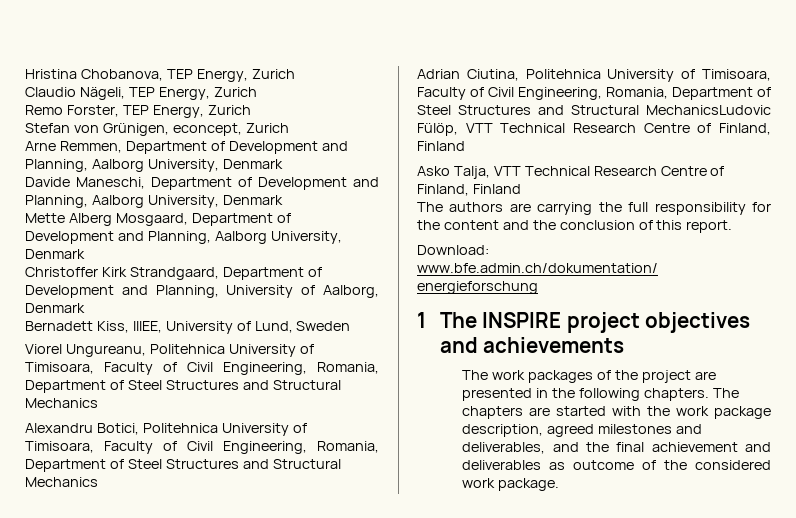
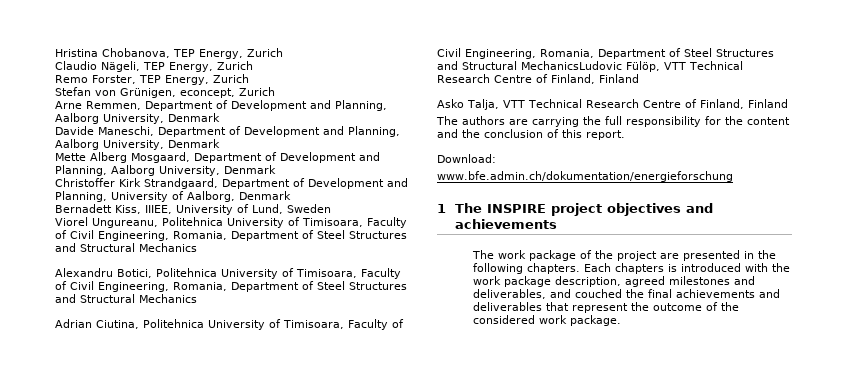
[528,370,594,383] packages -> [529,250,577,261] package
[712,388,739,398] [462,406,607,419] The chapters are started -> [584,263,742,274] Each chapters is introduced
(579, 447) none -> [575,289,623,298] couched
[651,442,738,452] achievement -> [676,289,756,298] achievements
[549,462,566,470] as -> [546,302,650,313] that represent the

